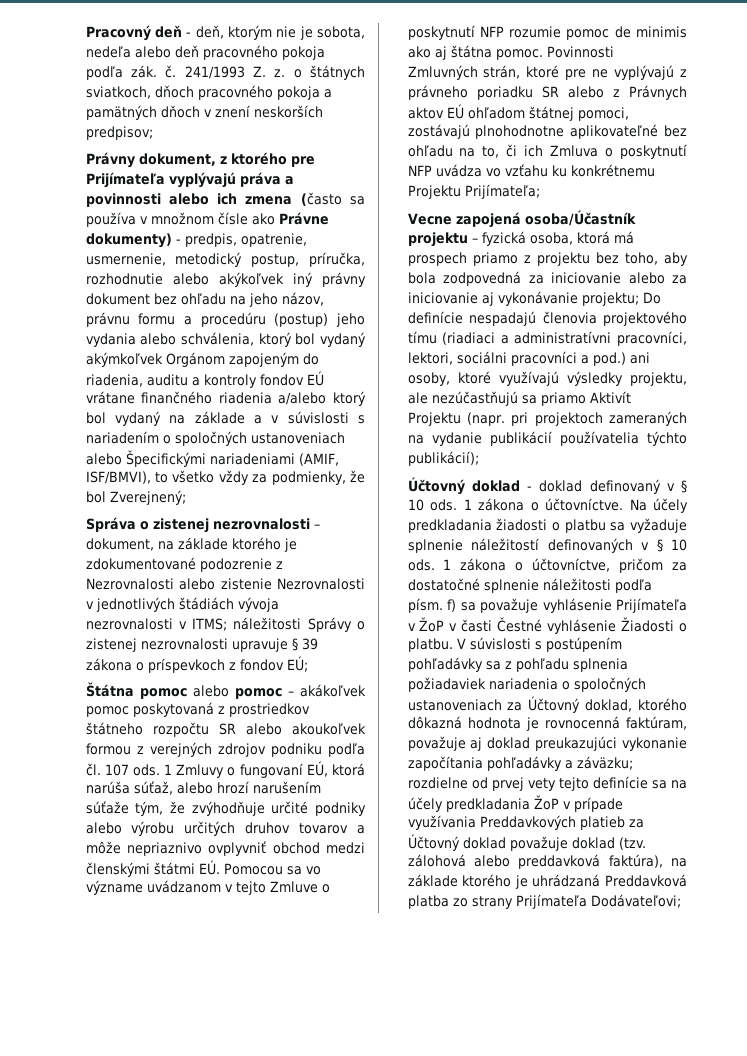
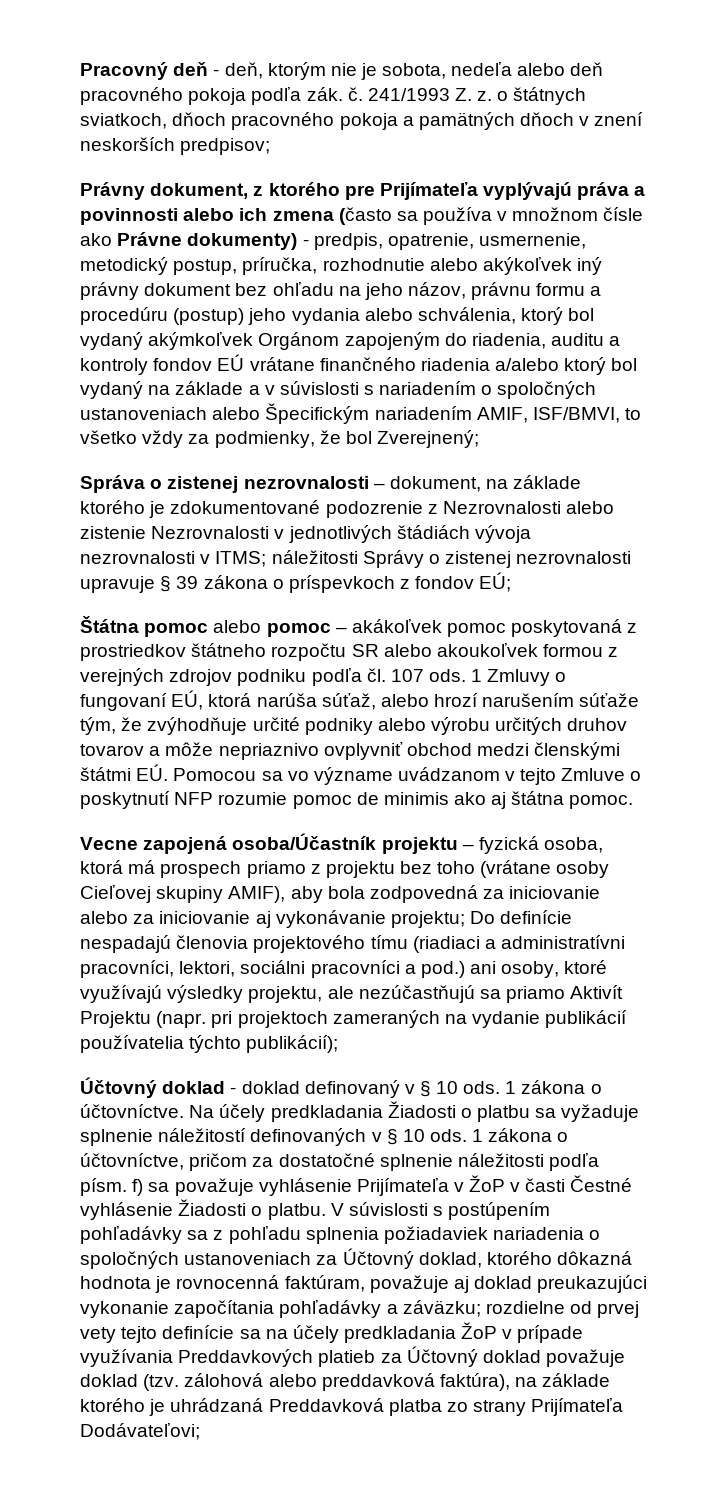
[125,450,339,467] [85,471,151,484] Špecifickými nariadeniami (AMIF, ISF/BMVI), -> [265,403,620,424] Špecifickým nariadením AMIF, ISF/BMVI,
[546,46,614,58] [407,65,687,80] [407,85,687,100] [407,104,629,121] [407,124,687,139] [407,144,687,159] [407,164,655,177] [407,184,540,199] Povinnosti Zmluvných strán, ktoré pre ne vyplývajú z právneho poriadku SR alebo z Právnych aktov EÚ ohľadom štátnej pomoci, zostávajú plnohodnotne aplikovateľné bez ohľadu na to, či ich Zmluva o poskytnutí NFP uvádza vo vzťahu ku konkrétnemu Projektu Prijímateľa; -> (634, 802) none
[624,252,658,265] toho, -> [437,860,610,878] [80,885,286,903] toho (vrátane osoby Cieľovej skupiny AMIF),
[496,518,548,531] žiadosti -> [387,1101,456,1118] Žiadosti

